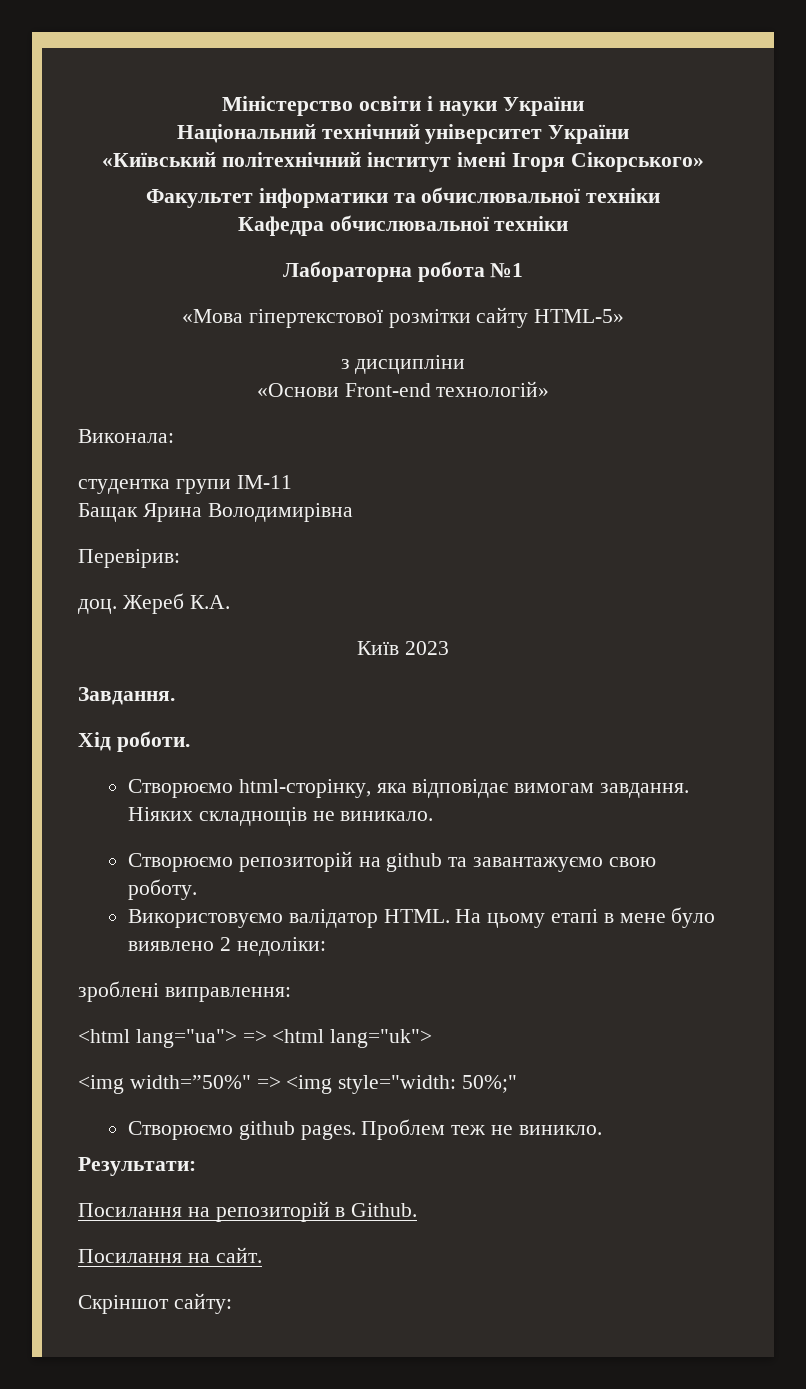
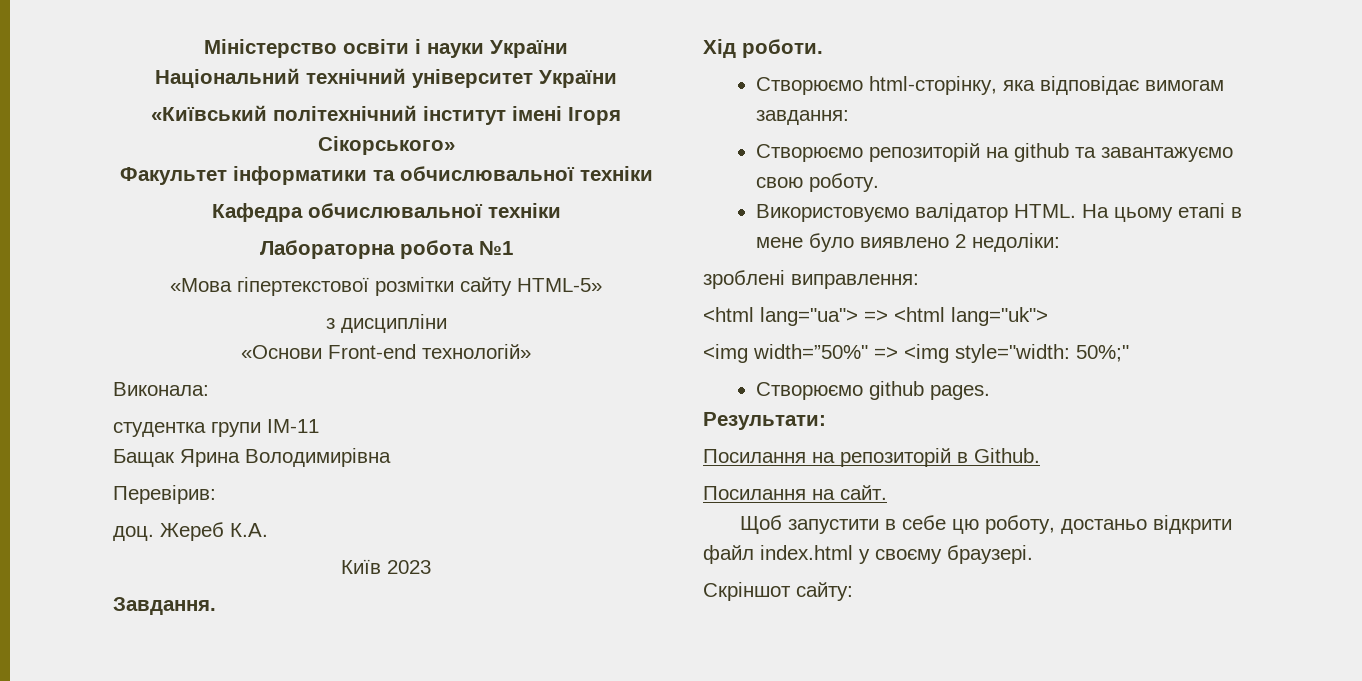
[600,783,690,798] [128,807,434,826] завдання. Ніяких складнощів не виникало. -> [756,110,850,125] завдання:
[361,1119,602,1140] Проблем теж не виникло. -> (991, 392) none
(262, 1255) none -> [740,515,1233,534] [703,545,1033,564] // Щоб запустити в себе цю роботу, достаньо відкрити файл index.html у своєму браузері.

